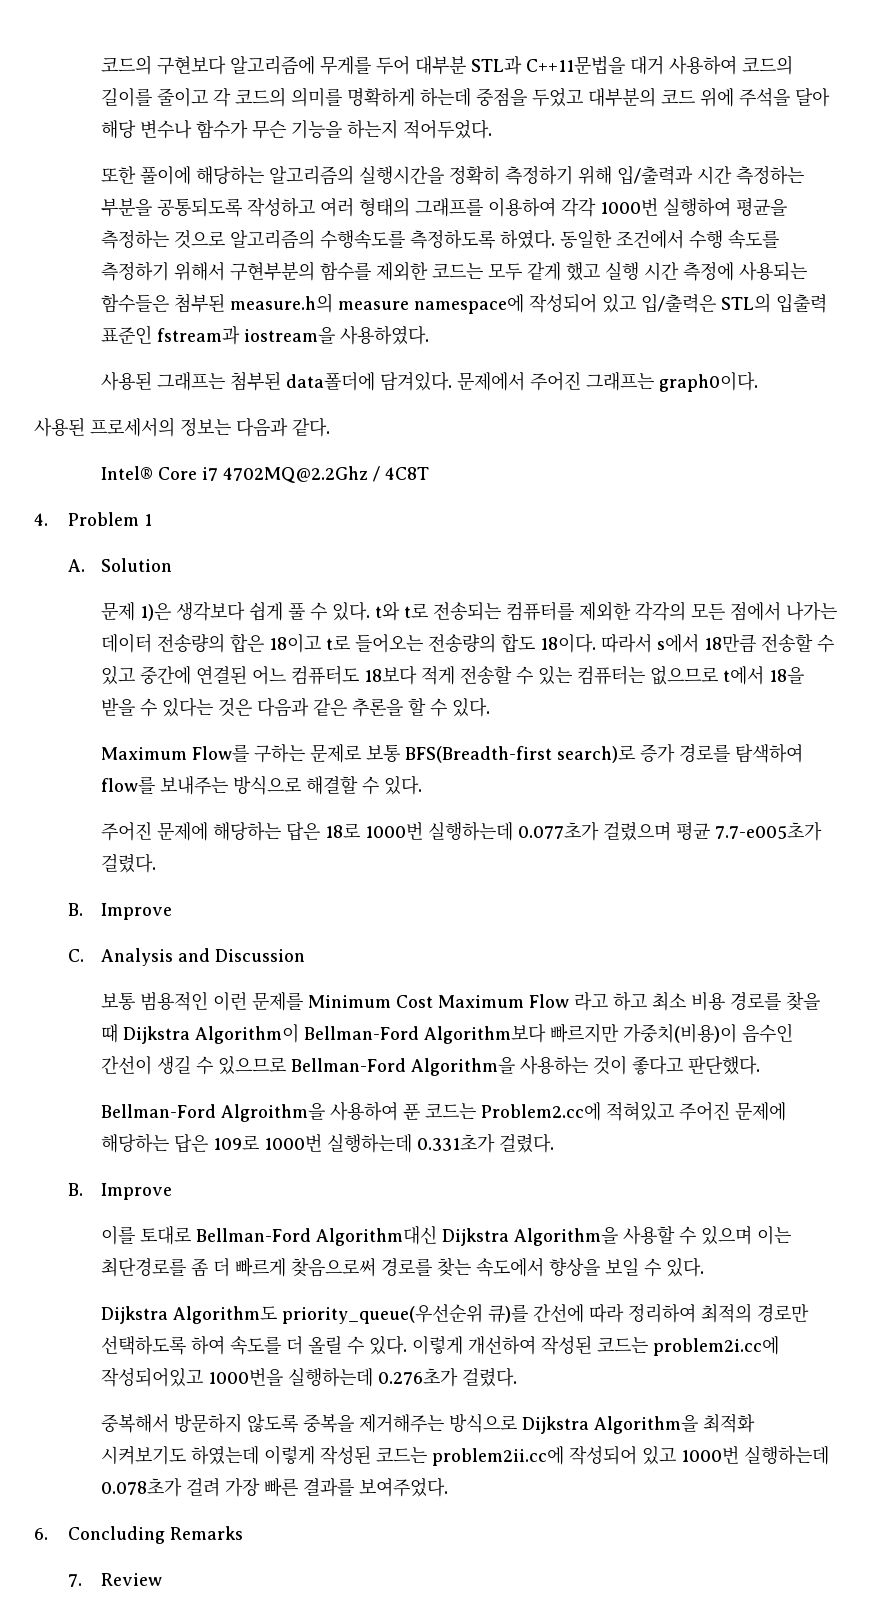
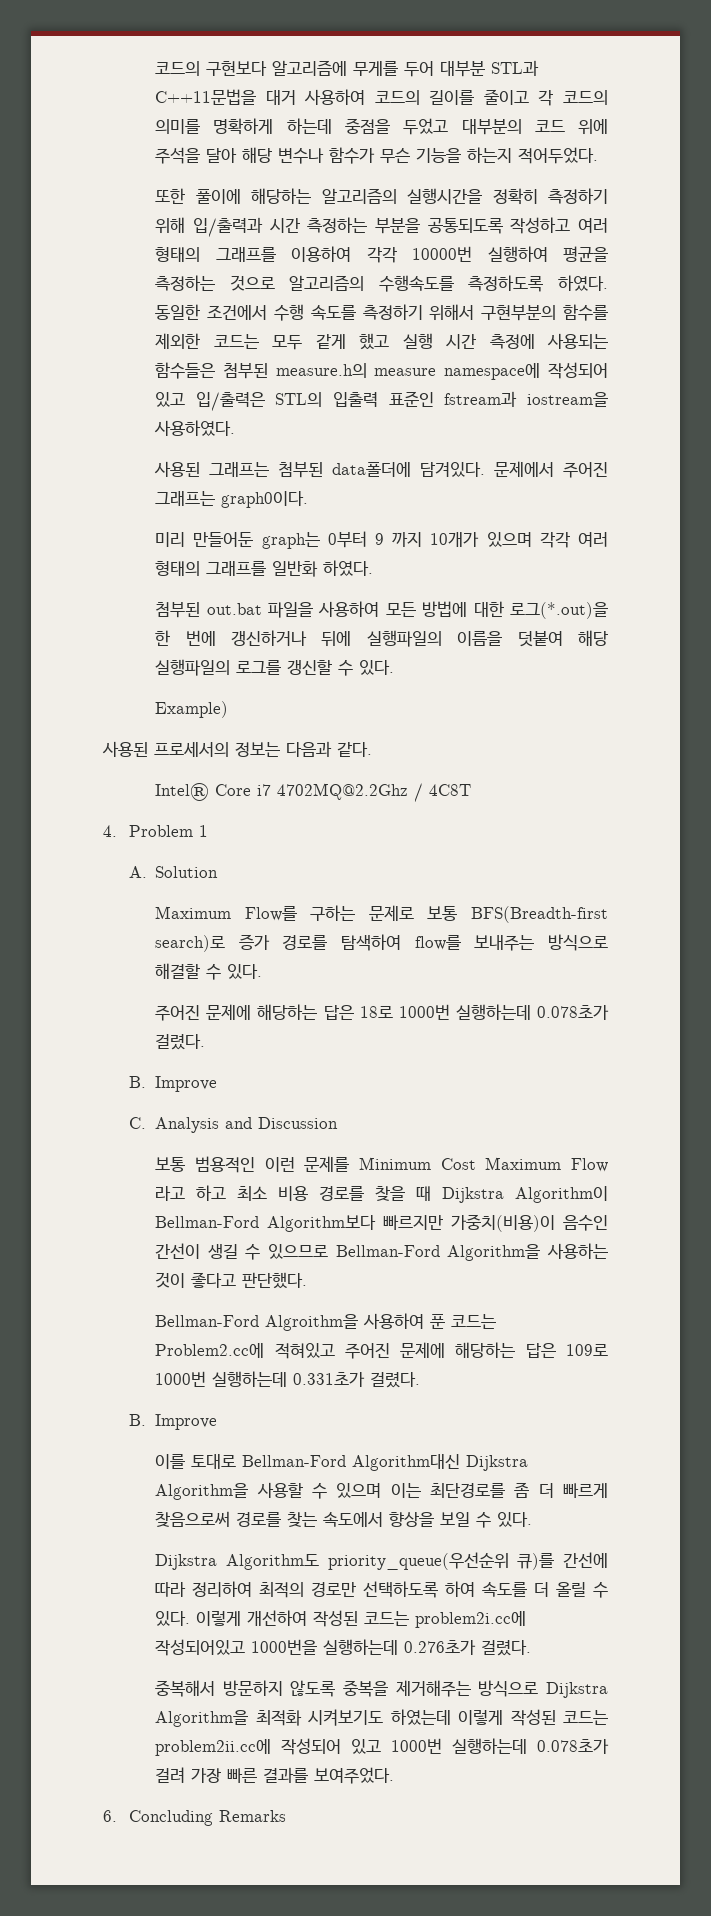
[600,198,659,216] 1000번 -> [412,246,473,262] 10000번
(759, 381) none -> [155,531,608,549] [155,560,374,577] [155,601,608,619] [155,630,608,647] [155,659,395,676] [155,701,229,718] // 미리 만들어둔 graph는 0부터 9 까지 10개가 있으며 각각 여러 형태의 그래프를 일반화 하였다. // 첨부된 out.bat 파일을 사용하여 모든 방법에 대한 로그(*.out)을 한 번에 갱신하거나 뒤에 실행파일의 이름을 덧붙여 해당 실행파일의 로그를 갱신할 수 있다. // Example)
[101,601,838,621] [101,633,835,653] [101,665,805,685] [101,697,491,717] // 문제 1)은 생각보다 쉽게 풀 수 있다. t와 t로 전송되는 컴퓨터를 제외한 각각의 모든 점에서 나가는 데이터 전송량의 합은 18이고 t로 들어오는 전송량의 합도 18이다. 따라서 s에서 18만큼 전송할 수 있고 중간에 연결된 어느 컴퓨터도 18보다 적게 전송할 수 있는 컴퓨터는 없으므로 t에서 18을 받을 수 있다는 것은 다음과 같은 추론을 할 수 있다. -> (219, 872) none
[518,821,823,841] 0.077초가 걸렸으며 평균 7.7-e005초가 -> [537,1005,609,1020] 0.078초가
[67,1573,163,1587] // 7. Review -> (287, 1816) none

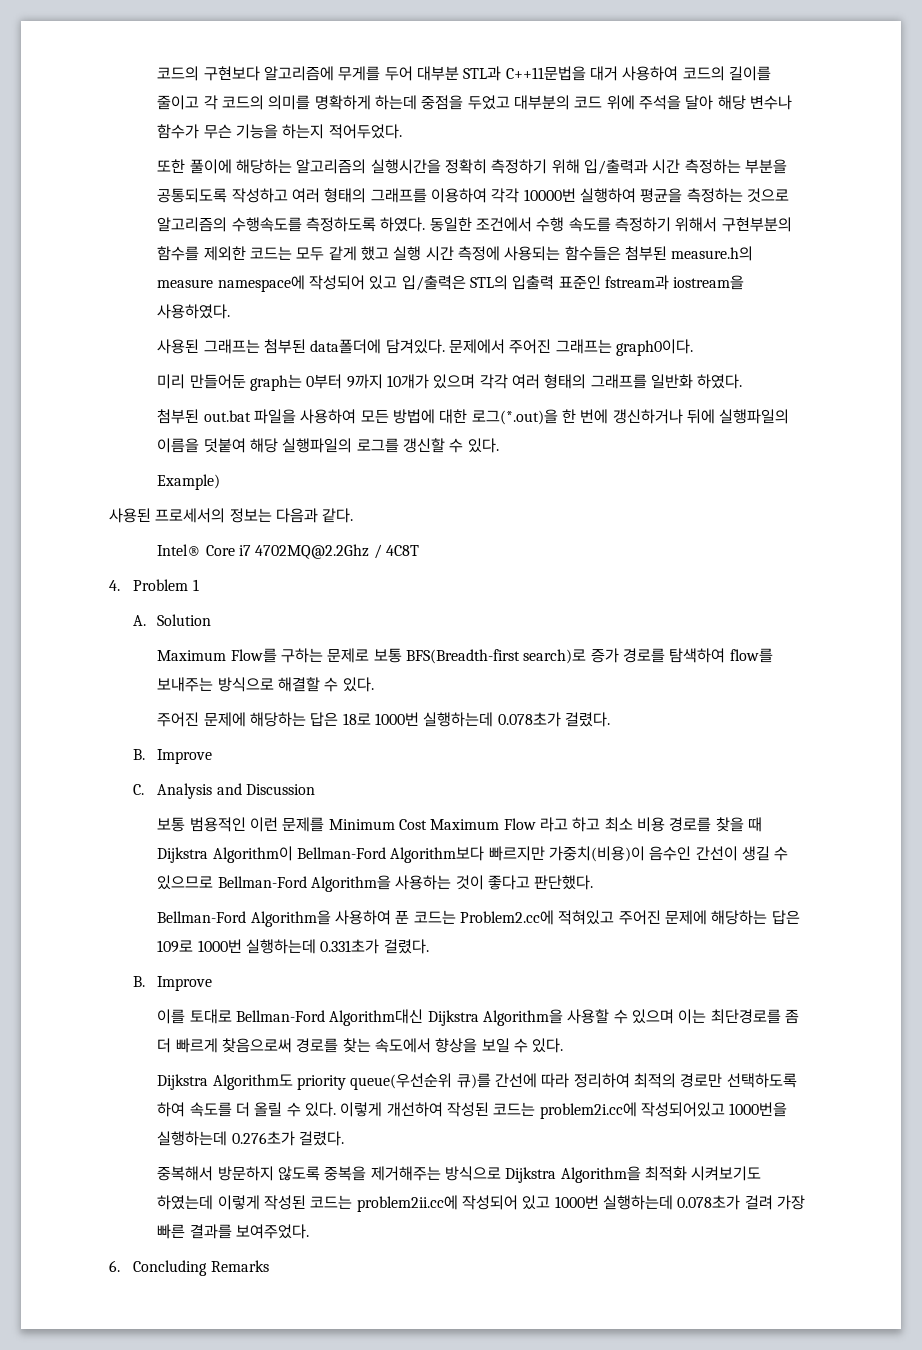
[375,532,423,547] 9 까지 -> [346,374,383,389] 9까지
[265,1314,359,1331] Algroithm을 -> [250,910,331,927] Algorithm을
[327,1552,509,1570] priority_queue(우선순위 -> [297,1073,453,1090] priority queue(우선순위

